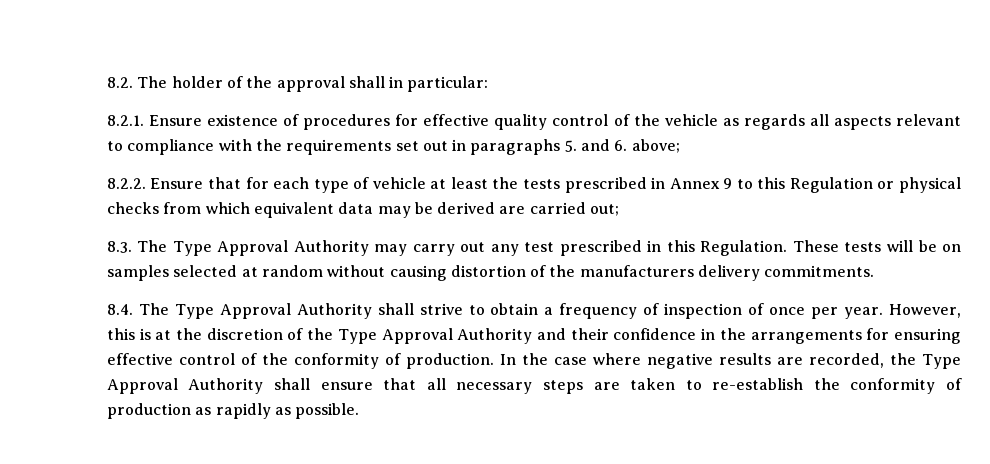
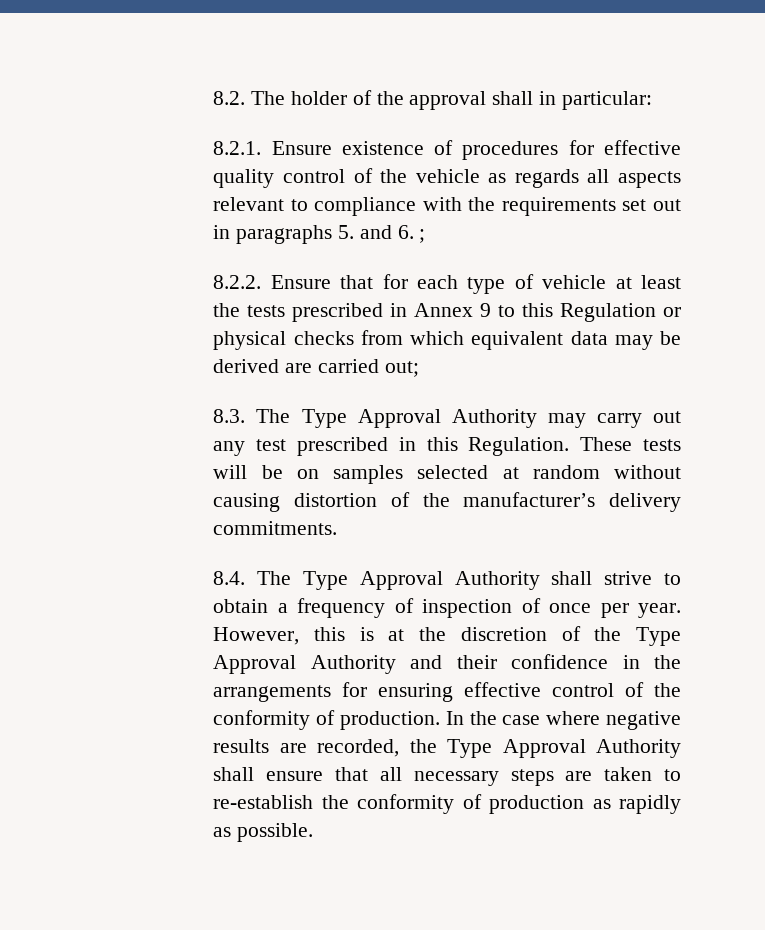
[631,139,680,153] above; -> [419,229,426,243] ;
[579,265,694,277] manufacturers -> [463,492,596,507] manufacturer’s

